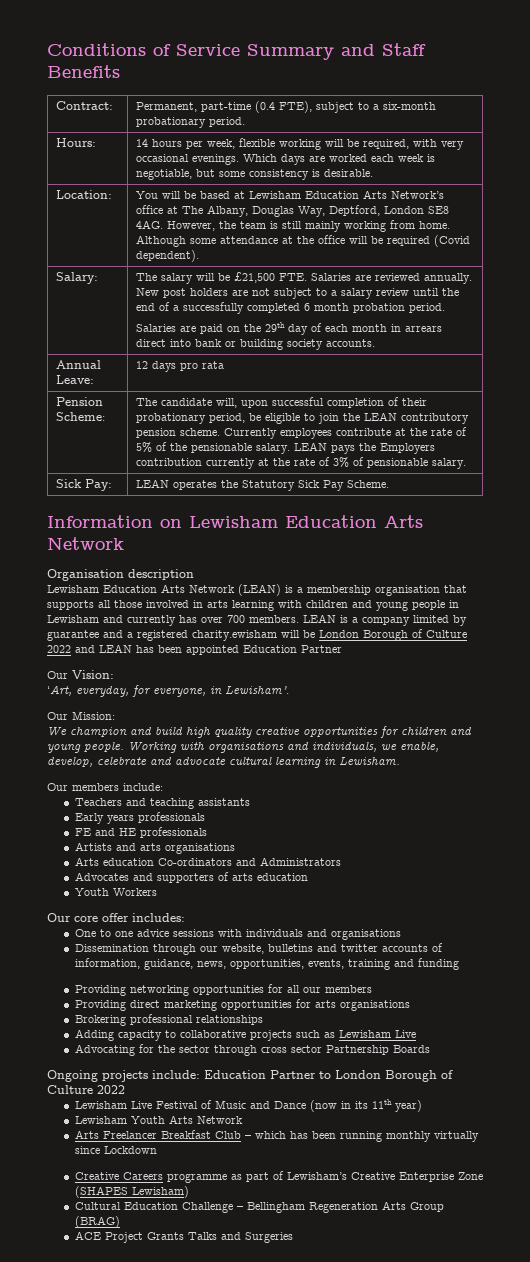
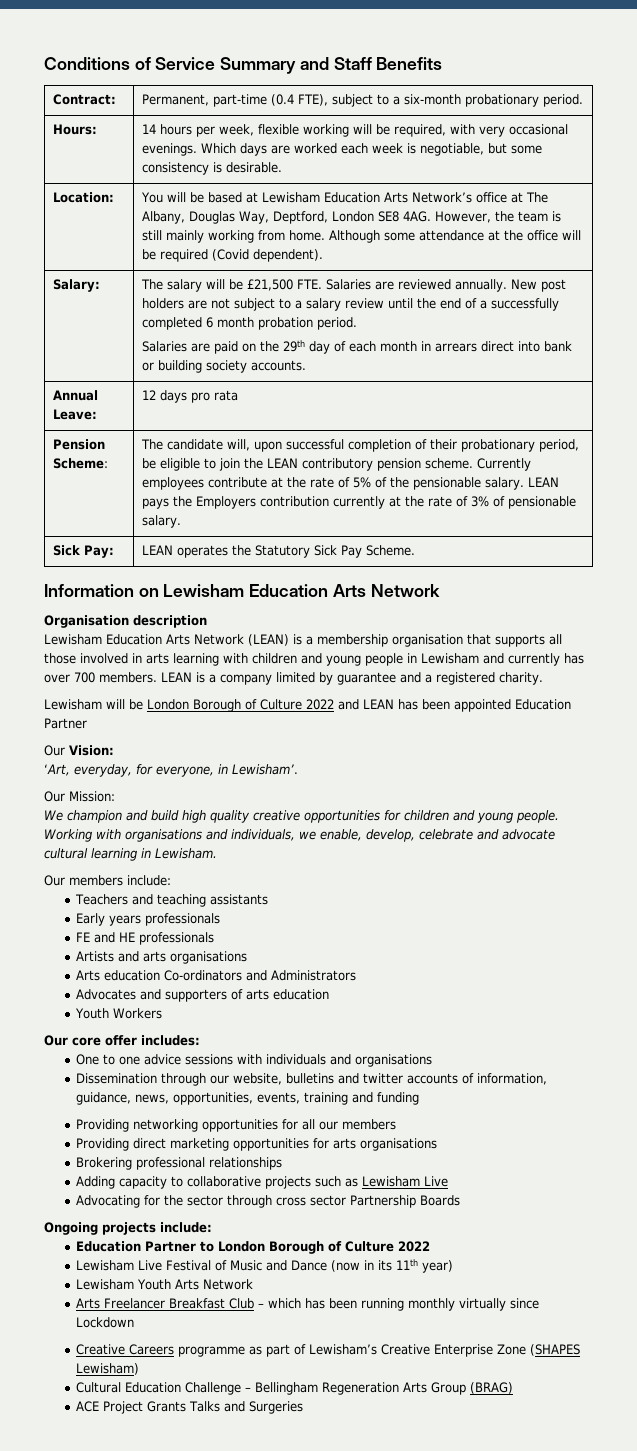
[192,630,277,641] charity.ewisham -> [499,672,543,685] [44,699,102,710] charity. // Lewisham
(200, 1074) none -> (212, 1227) //

